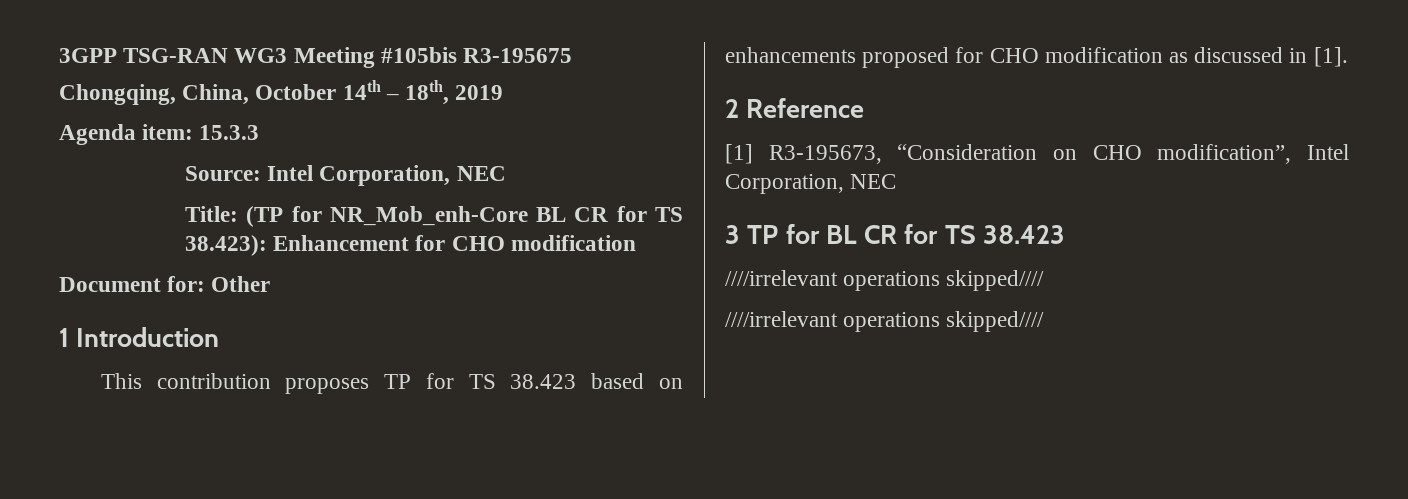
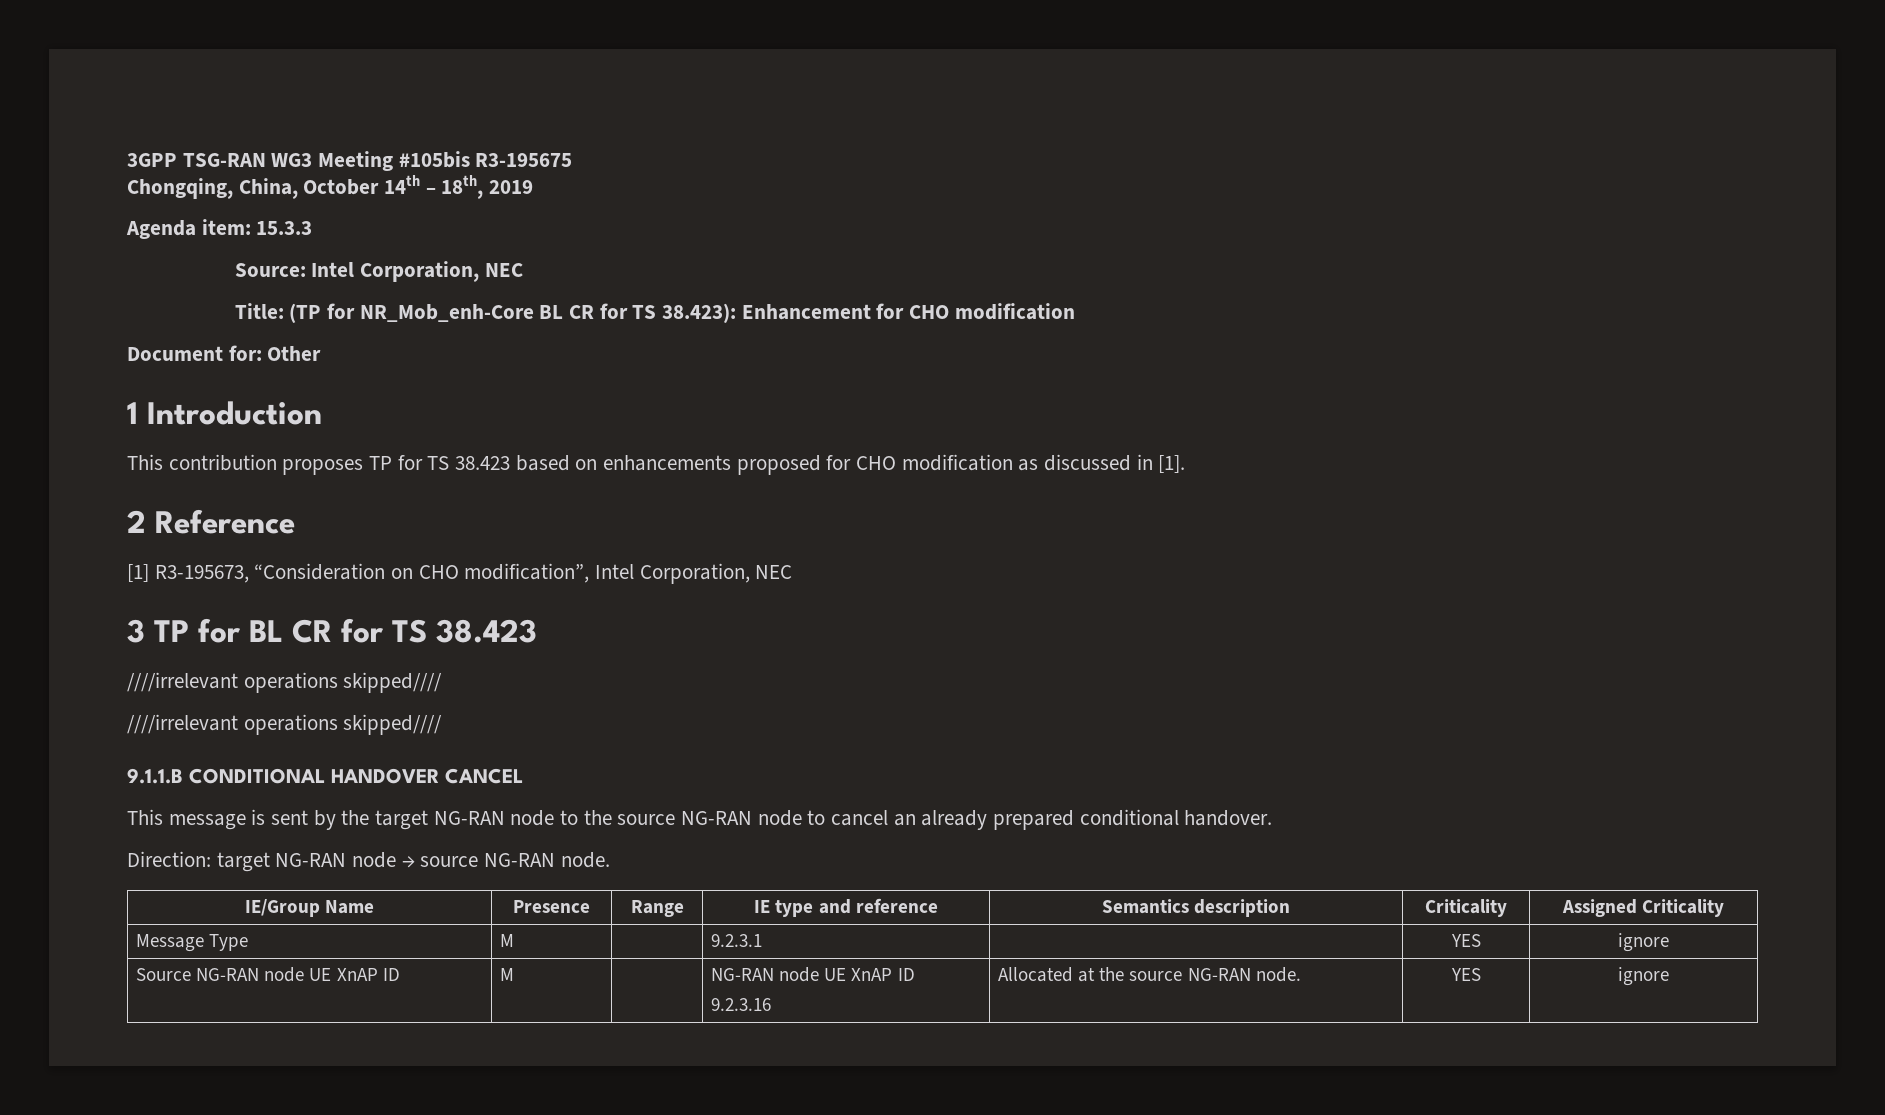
(1045, 321) none -> [127,768,523,784] [127,809,1273,830] [127,851,610,872] [244,899,375,917] [513,900,590,913] [630,900,684,917] [754,898,938,917] [1101,899,1291,917] [1425,899,1507,917] [1561,899,1725,917] [136,934,249,952] [500,934,515,947] [711,934,763,947] [1450,934,1481,947] [1618,933,1669,952] [136,967,400,982] [500,968,515,981] [711,967,915,982] [711,998,772,1011] [998,967,1301,982] [1450,968,1481,981] [1618,967,1669,986] // 9.1.1.B CONDITIONAL HANDOVER CANCEL // This message is sent by the target NG-RAN node to the source NG-RAN node to cancel an already prepared conditional handover. // Direction: target NG-RAN node → source NG-RAN node. // IE/Group Name | Presence | Range | IE type and reference | Semantics description | Criticality | Assigned Criticality // Message Type | M | | 9.2.3.1 | | YES | ignore // Source NG-RAN node UE XnAP ID | M | | NG-RAN node UE XnAP ID // 9.2.3.16 | Allocated at the source NG-RAN node. | YES | ignore

